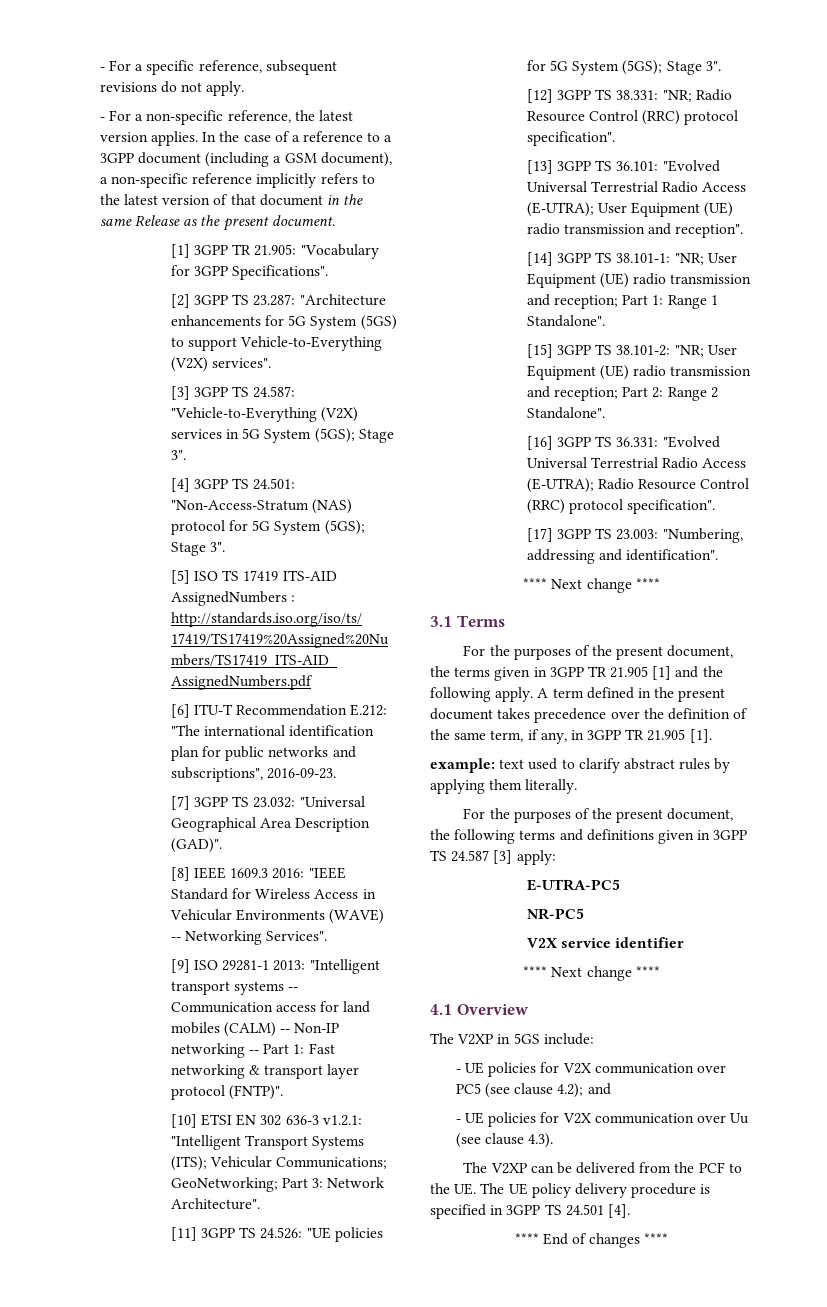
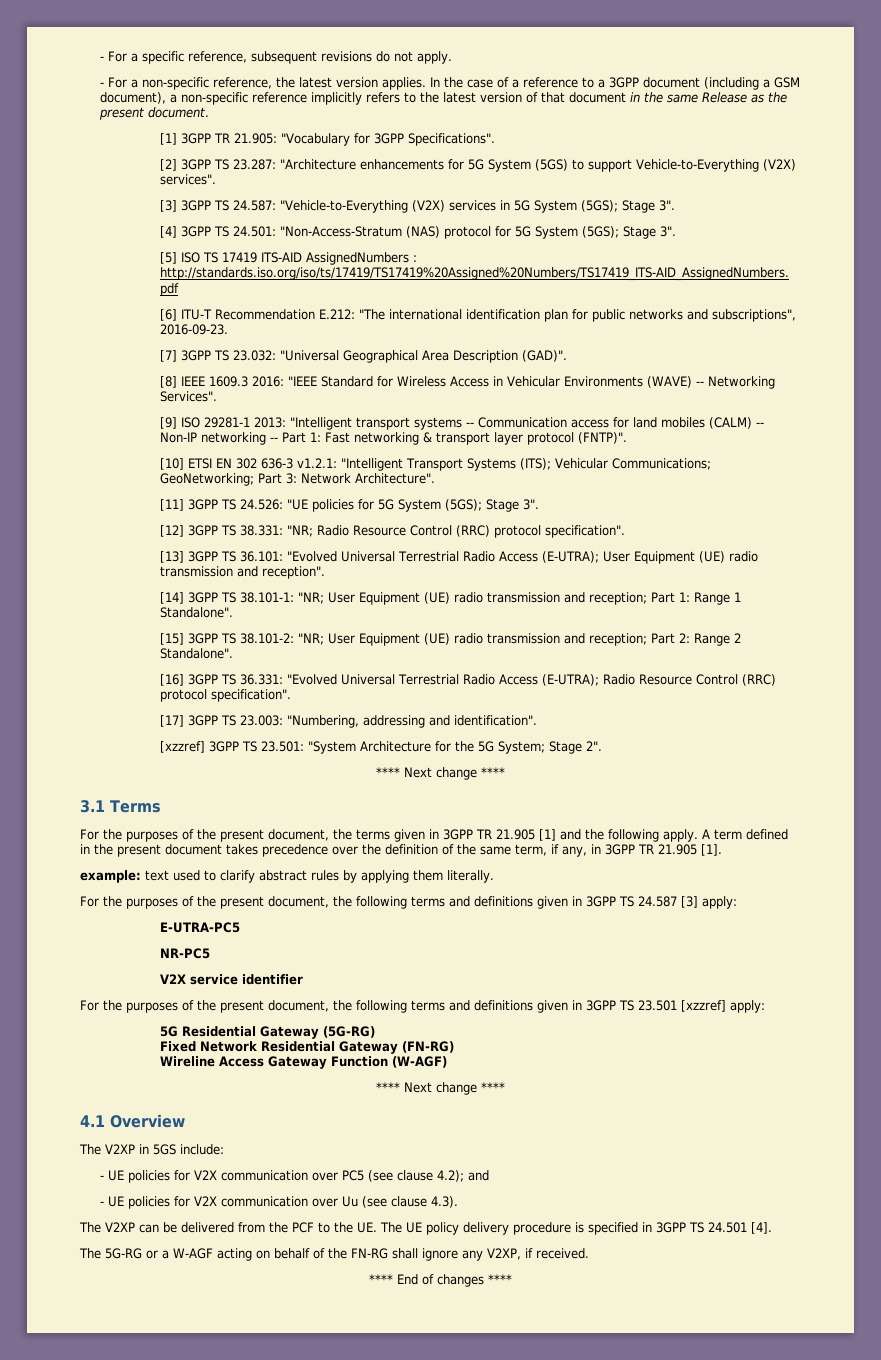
(719, 555) none -> [159,741,602,754] // [xzzref] 3GPP TS 23.501: "System Architecture for the 5G System; Stage 2".
(685, 942) none -> [80,1000,765,1013] [159,1026,375,1039] [159,1041,454,1054] [159,1056,447,1069] // For the purposes of the present document, the following terms and definitions given in 3GPP TS 23.501 [xzzref] apply: // 5G Residential Gateway (5G-RG) // Fixed Network Residential Gateway (FN-RG) // Wireline Access Gateway Function (W-AGF)
(630, 1211) none -> [79,1248,589,1261] // The 5G-RG or a W-AGF acting on behalf of the FN-RG shall ignore any V2XP, if received.

